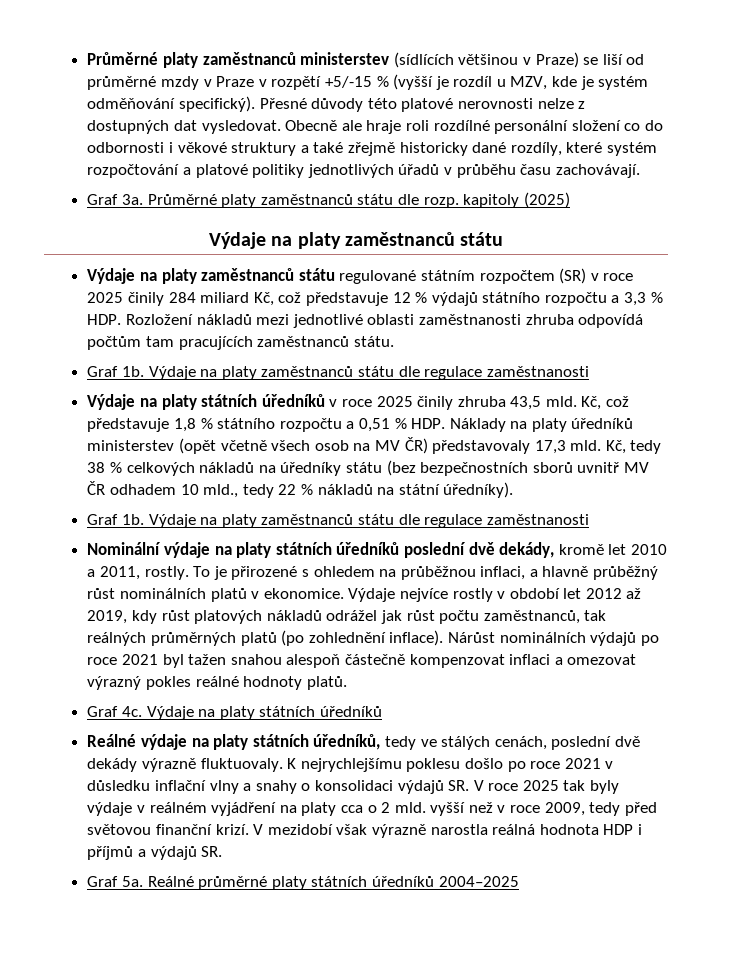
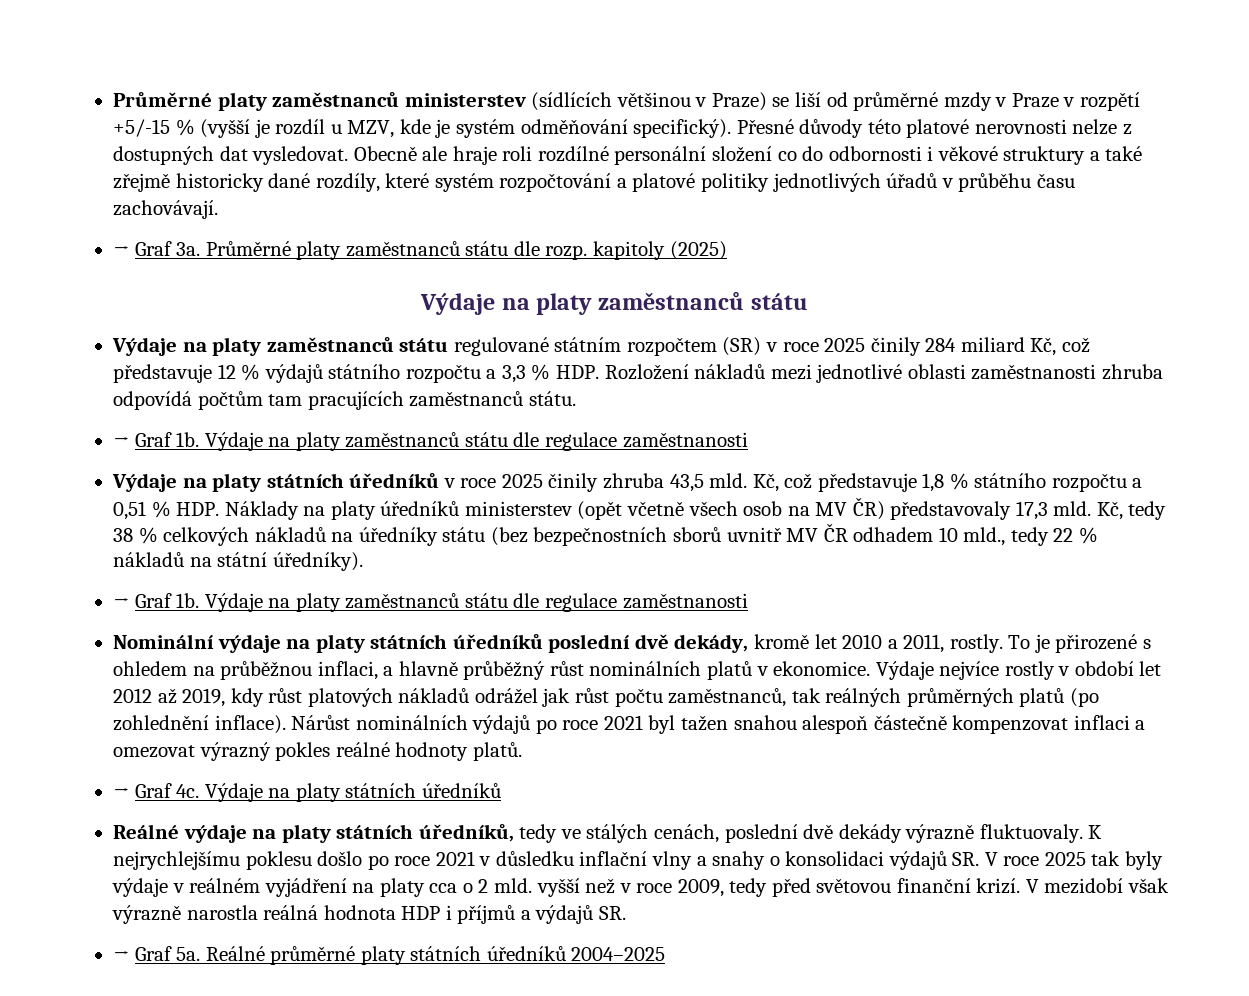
(640, 171) none -> [113,245,130,256] →
(394, 341) none -> [113,436,130,447] →
(514, 490) none -> [113,597,130,608] →
(347, 683) none -> [113,787,130,798] →
(223, 851) none -> [113,950,130,961] →

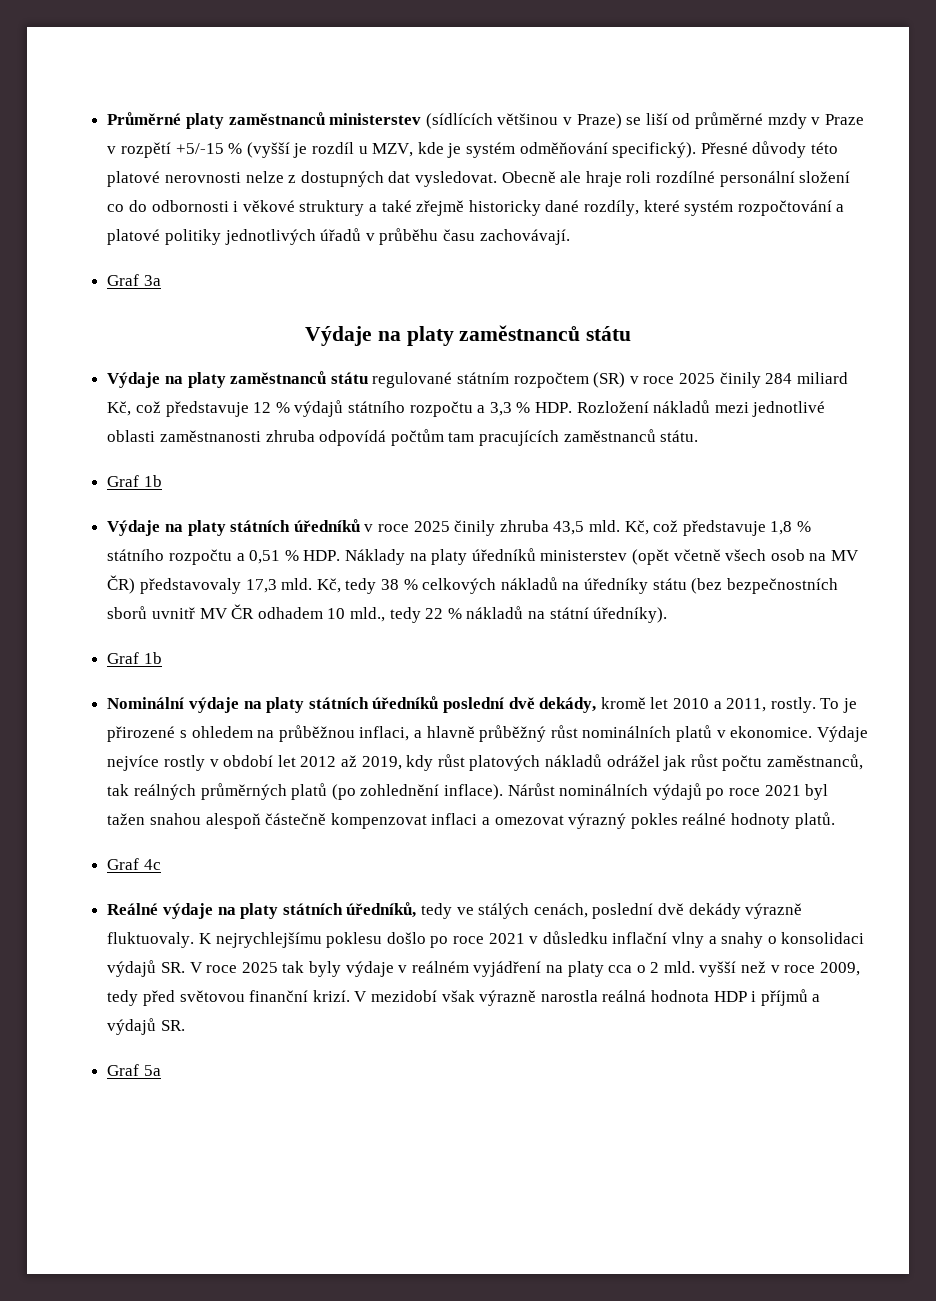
[113,241,727,260] → Graf 3a. Průměrné platy zaměstnanců státu dle rozp. kapitoly (2025) -> [107,274,162,286] Graf 3a
[113,432,748,451] → Graf 1b. Výdaje na platy zaměstnanců státu dle regulace zaměstnanosti -> [107,475,163,487] Graf 1b
[113,593,748,612] → Graf 1b. Výdaje na platy zaměstnanců státu dle regulace zaměstnanosti -> [107,652,163,664] Graf 1b
[113,783,501,802] → Graf 4c. Výdaje na platy státních úředníků -> [107,858,162,870] Graf 4c
[113,946,666,965] → Graf 5a. Reálné průměrné platy státních úředníků 2004–2025 -> [107,1064,162,1076] Graf 5a

